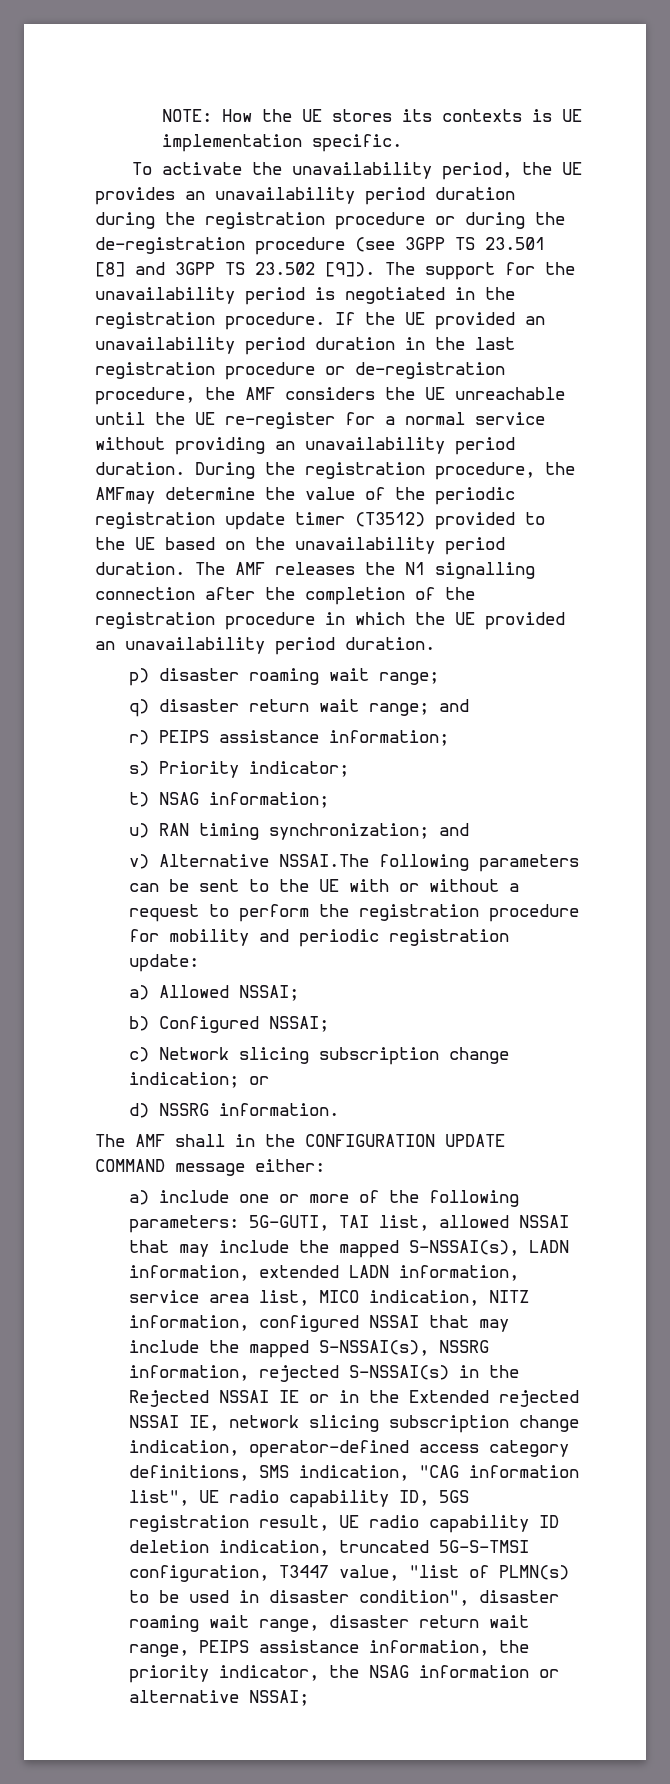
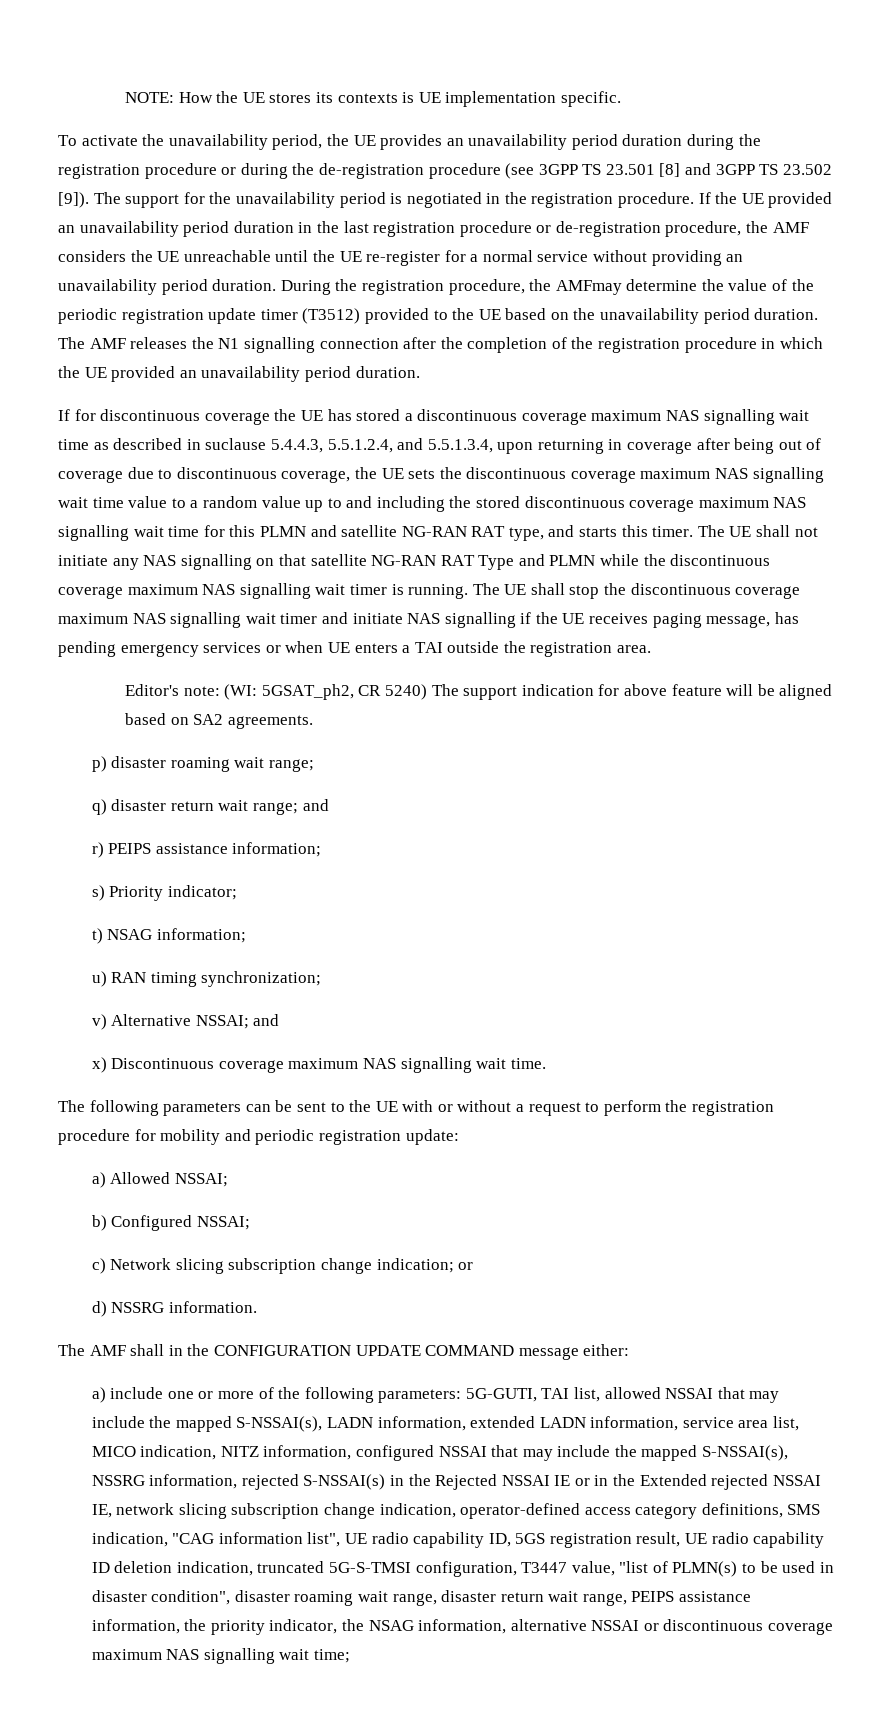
(435, 643) none -> [58,409,810,425] [58,438,822,454] [58,467,824,483] [58,496,807,512] [58,525,818,541] [58,554,771,570] [58,583,801,599] [58,612,799,628] [58,641,652,657] [125,684,833,700] [125,713,313,729] // If for discontinuous coverage the UE has stored a discontinuous coverage maximum NAS signalling wait time as described in suclause 5.4.4.3, 5.5.1.2.4, and 5.5.1.3.4, upon returning in coverage after being out of coverage due to discontinuous coverage, the UE sets the discontinuous coverage maximum NAS signalling wait time value to a random value up to and including the stored discontinuous coverage maximum NAS signalling wait time for this PLMN and satellite NG-RAN RAT type, and starts this timer. The UE shall not initiate any NAS signalling on that satellite NG-RAN RAT Type and PLMN while the discontinuous coverage maximum NAS signalling wait timer is running. The UE shall stop the discontinuous coverage maximum NAS signalling wait timer and initiate NAS signalling if the UE receives paging message, has pending emergency services or when UE enters a TAI outside the registration area. // Editor's note: (WI: 5GSAT_ph2, CR 5240) The support indication for above feature will be aligned based on SA2 agreements.
[438,823,469,836] and -> (322, 979) none
[278,854,369,867] NSSAI.The -> [195,1014,280,1029] [91,1057,546,1073] [58,1100,85,1112] NSSAI; and // x) Discontinuous coverage maximum NAS signalling wait time. // The
[418,1665,559,1678] [128,1690,309,1706] information or alternative NSSAI; -> [418,1619,834,1635] [91,1648,350,1664] information, alternative NSSAI or discontinuous coverage maximum NAS signalling wait time;

